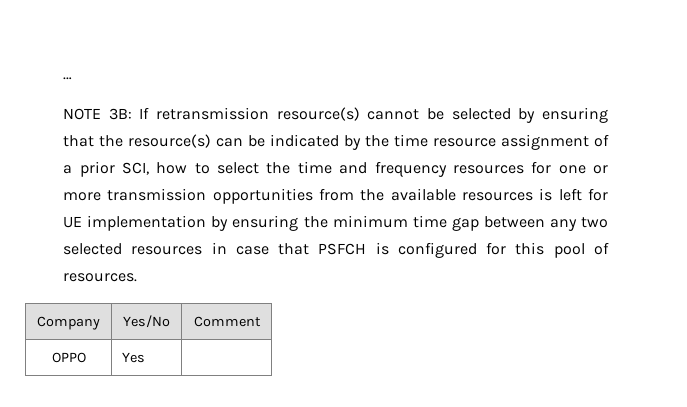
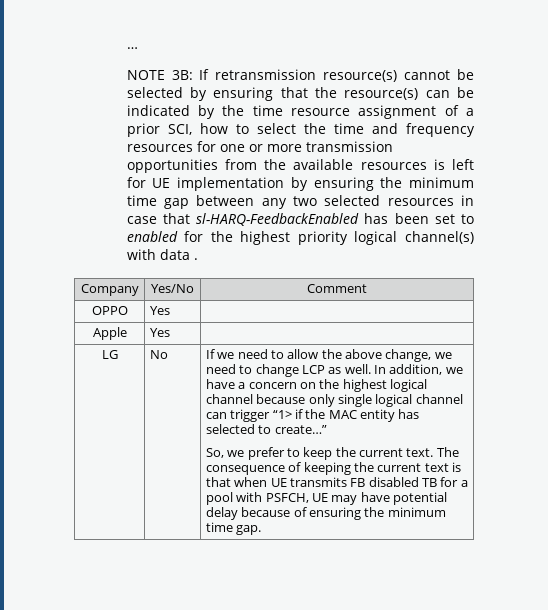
[318,242,610,258] [63,273,138,282] PSFCH is configured for this pool of resources. -> [196,213,475,226] [126,231,474,245] [126,249,198,260] sl-HARQ-FeedbackEnabled has been set to enabled for the highest priority logical channel(s) with data .
(146, 357) none -> [92,327,127,340] [149,328,170,337] [101,350,118,359] [149,350,168,359] [205,349,452,362] [205,364,463,377] [205,379,428,392] [205,394,463,407] [205,409,420,422] [205,424,327,434] [205,447,459,460] [205,462,462,475] [205,477,468,487] [205,492,448,505] [205,507,446,520] [205,522,262,535] // Apple | Yes | // LG | No | If we need to allow the above change, we need to change LCP as well. In addition, we have a concern on the highest logical channel because only single logical channel can trigger “1> if the MAC entity has selected to create…” // So, we prefer to keep the current text. The consequence of keeping the current text is that when UE transmits FB disabled TB for a pool with PSFCH, UE may have potential delay because of ensuring the minimum time gap.

